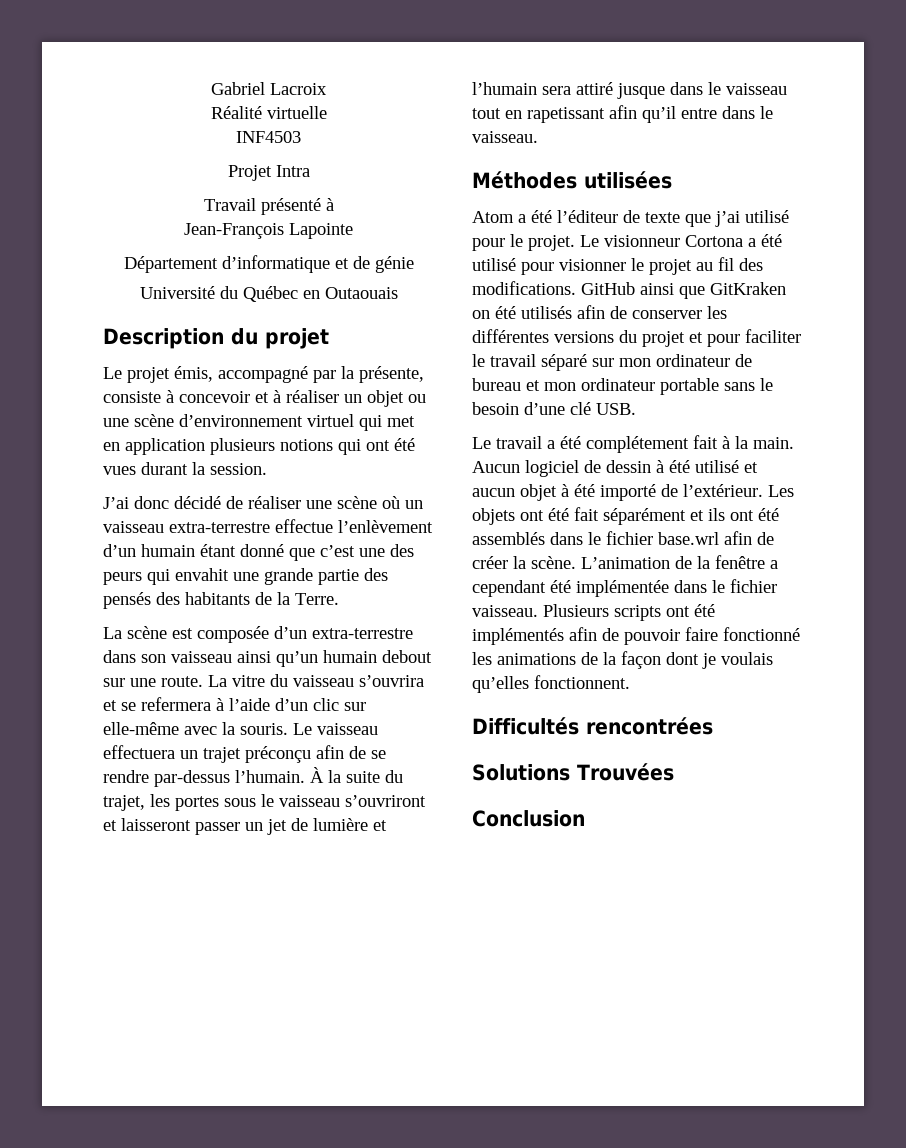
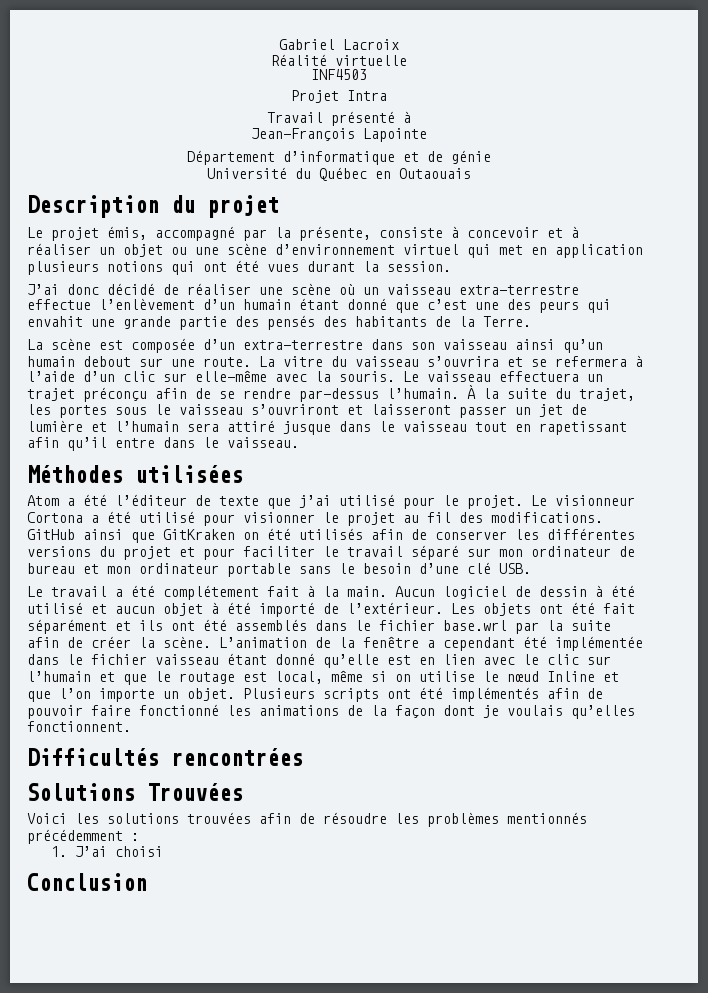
(719, 538) none -> [515,620,611,634] par la suite
[472,605,538,617] vaisseau. -> [155,653,611,668] [27,670,619,685] [27,688,235,702] vaisseau étant donné qu’elle est en lien avec le clic sur l’humain et que le routage est local, même si on utilise le nœud Inline et que l’on importe un objet.
(674, 772) none -> [27,812,587,827] [27,829,139,844] [50,846,163,857] // Voici les solutions trouvées afin de résoudre les problèmes mentionnés précédemment : // 1. J’ai choisi

